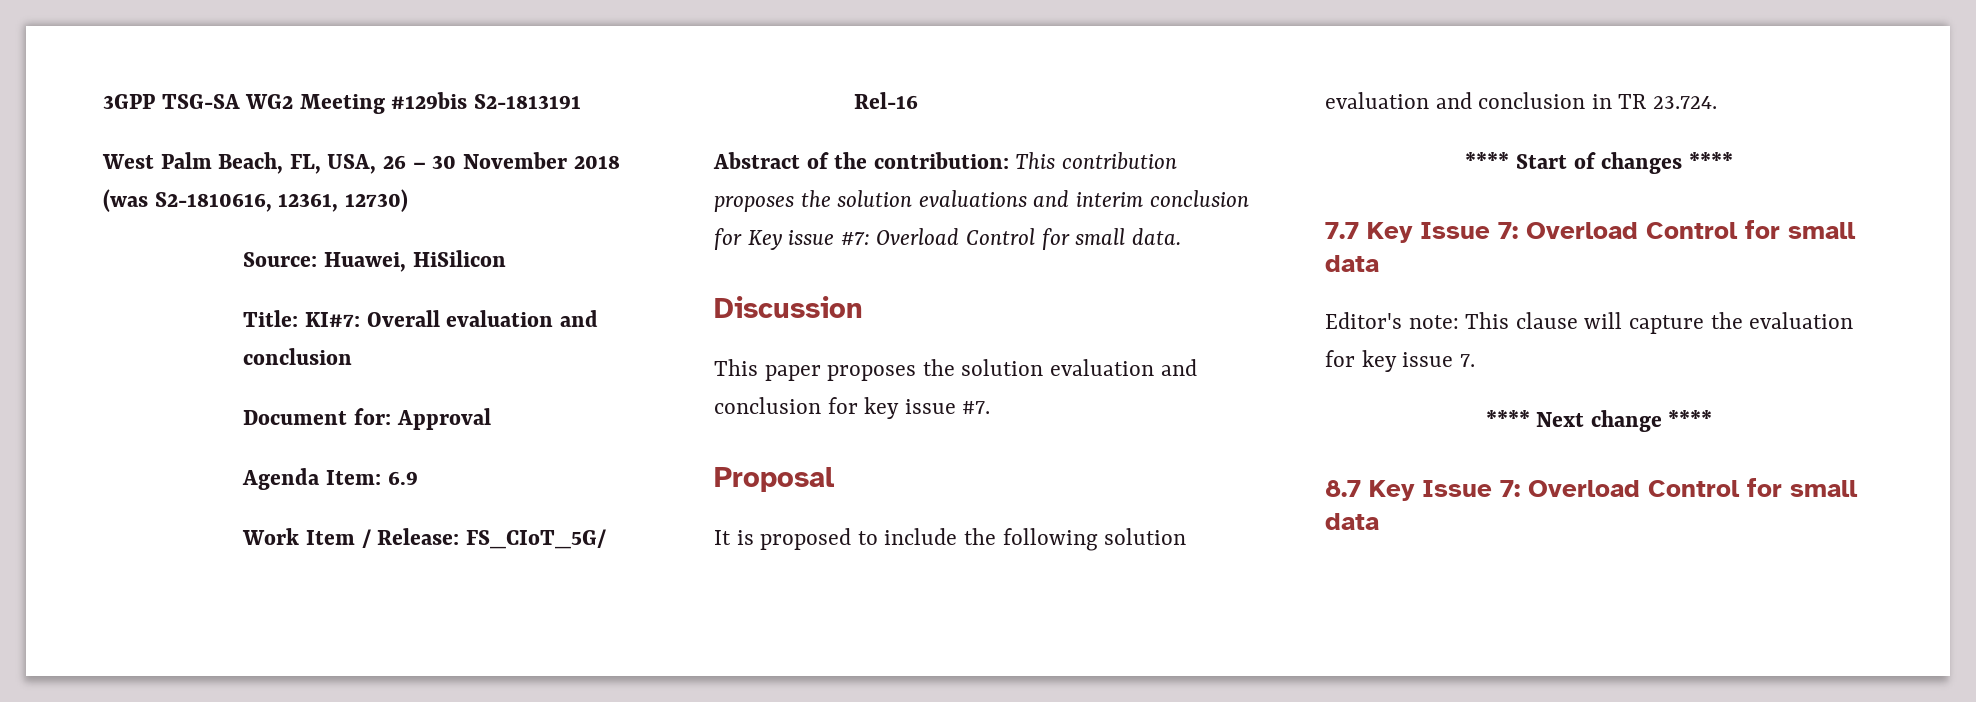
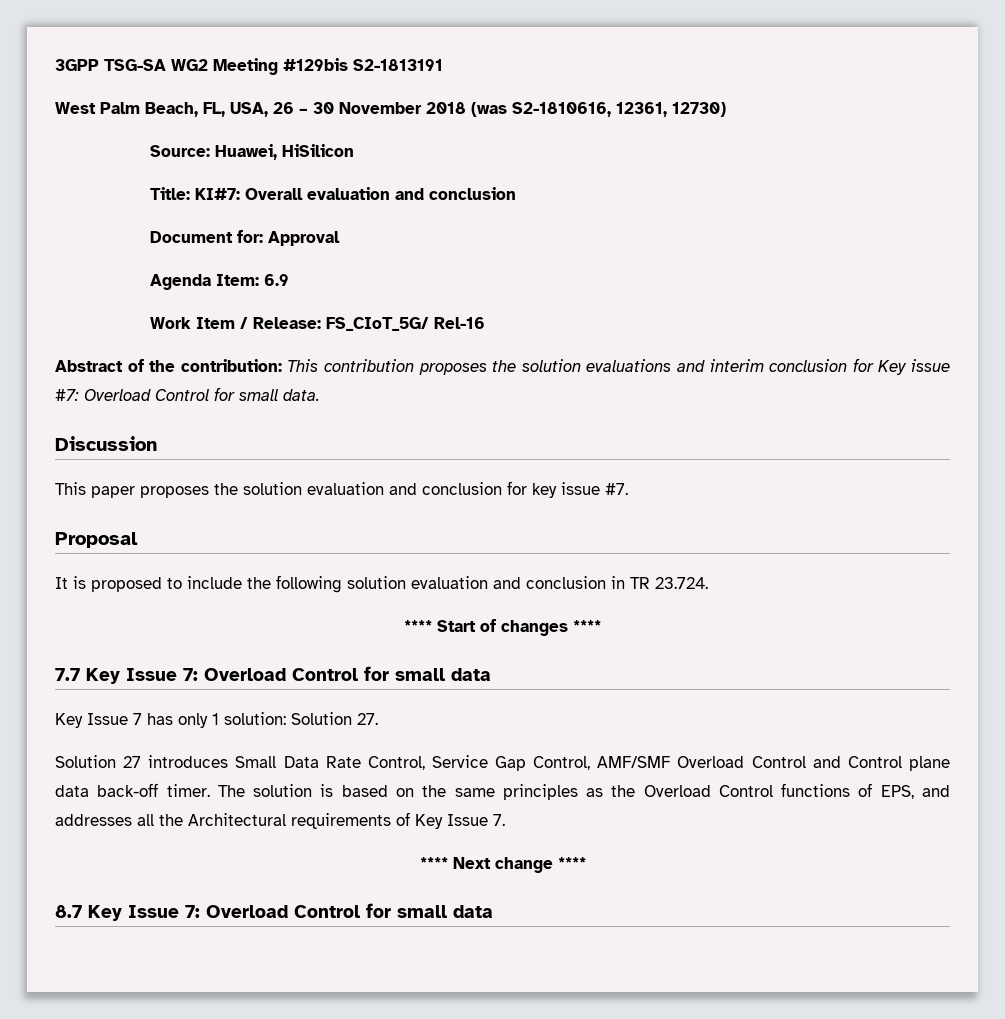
[1325,312,1854,334] [1325,350,1454,372] Editor's note: This clause will capture the evaluation for key issue -> [55,712,378,728] [55,755,950,771] [55,783,951,800] [55,812,488,829] Key Issue 7 has only 1 solution: Solution 27. // Solution 27 introduces Small Data Rate Control, Service Gap Control, AMF/SMF Overload Control and Control plane data back-off timer. The solution is based on the same principles as the Overload Control functions of EPS, and addresses all the Architectural requirements of Key Issue

